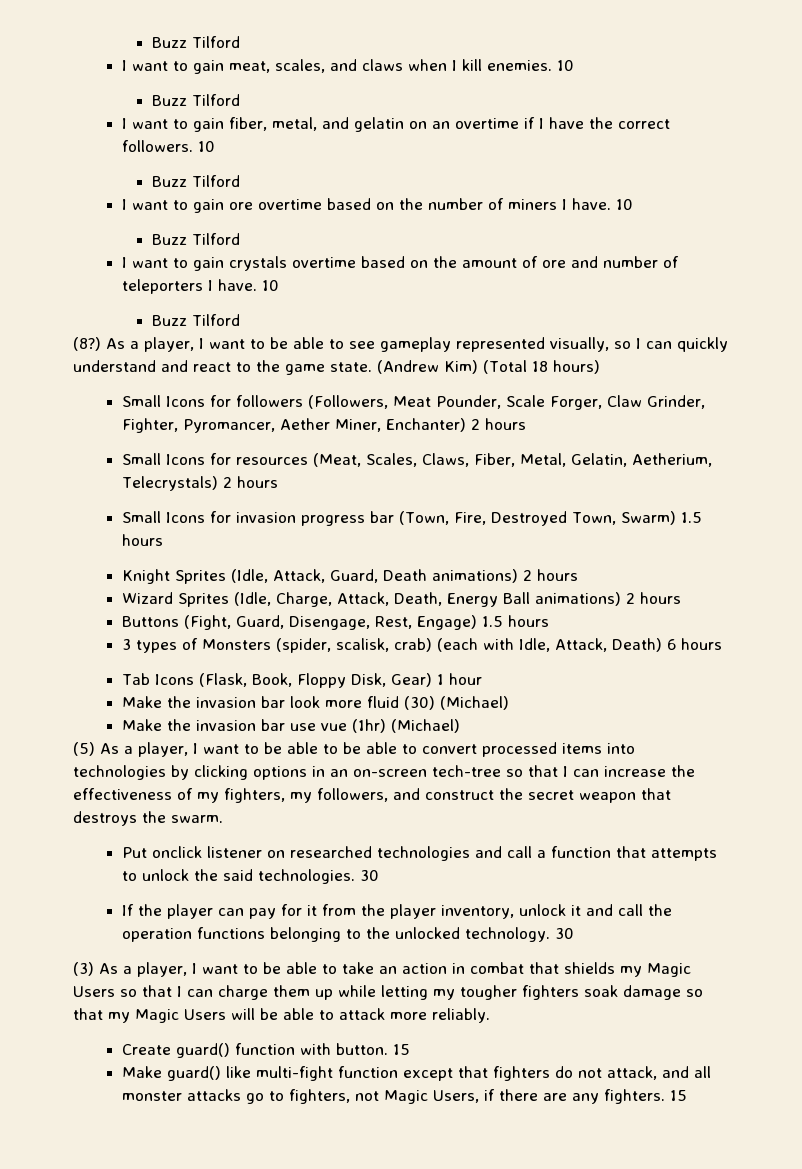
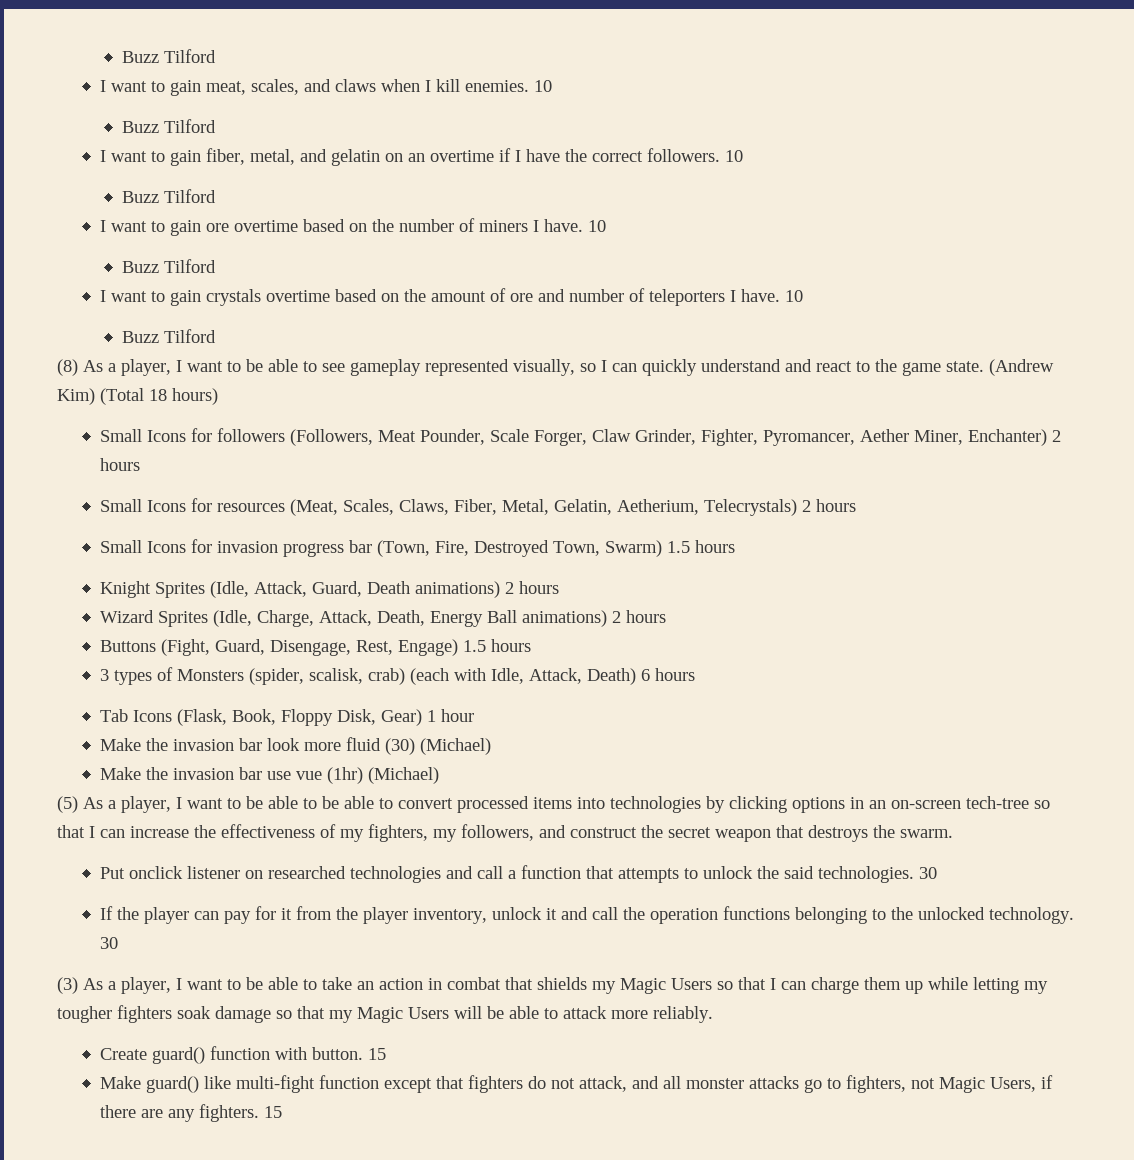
[73,337,101,351] (8?) -> [57,359,78,376] (8)

